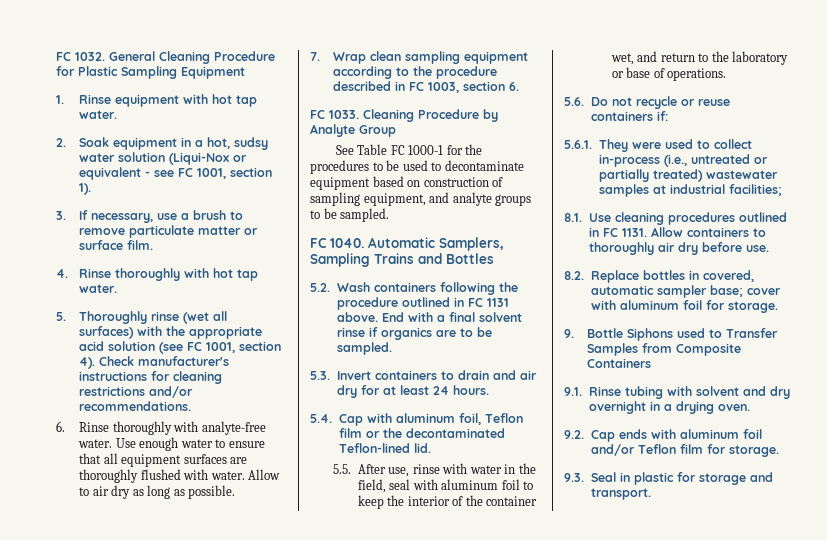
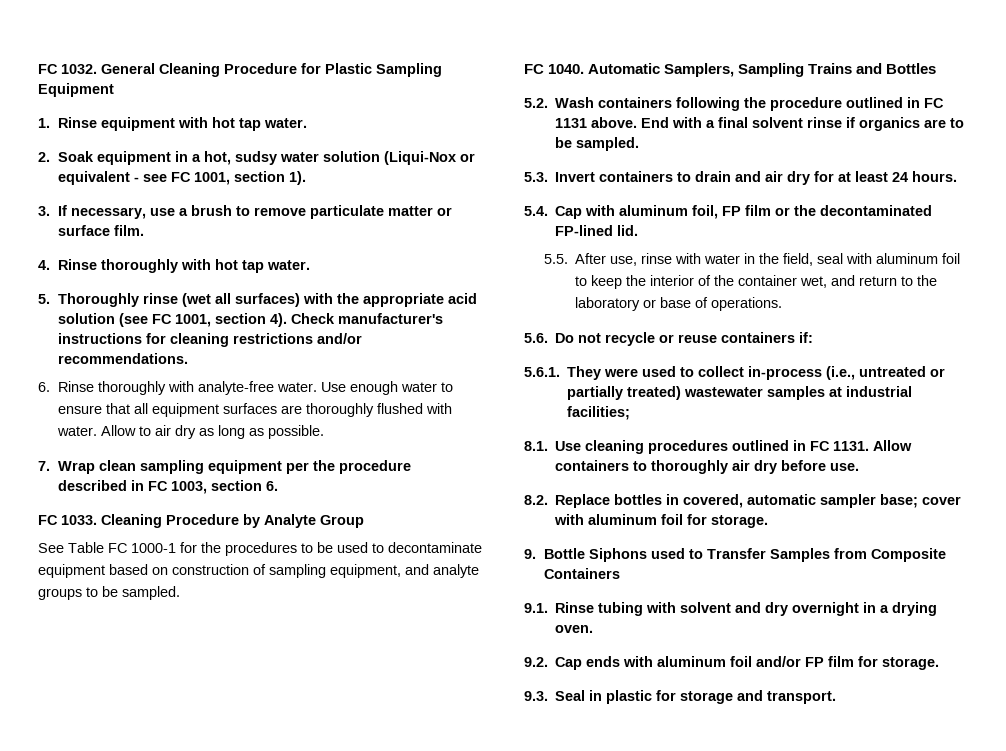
[333,66,410,79] according to -> [285,462,309,474] per
[484,413,523,423] Teflon -> [722,206,742,216] FP
[338,443,410,453] Teflon-lined -> [555,225,614,236] FP-lined
[637,444,676,454] Teflon -> [805,657,825,667] FP

